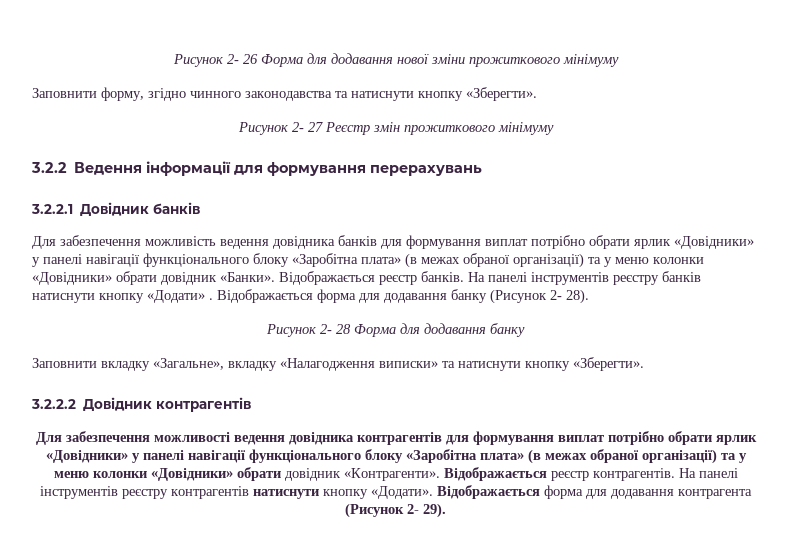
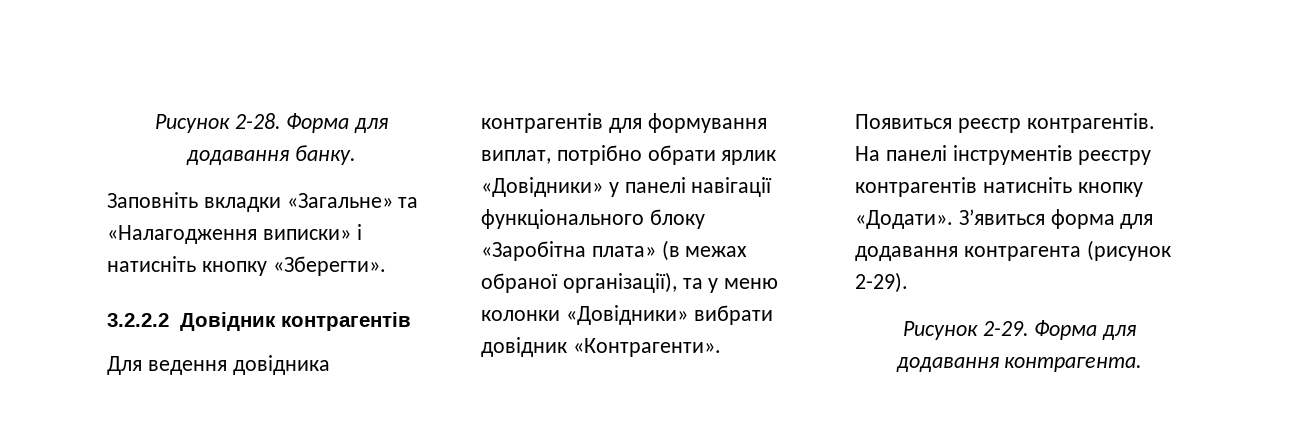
[172,53,619,67] [32,87,537,101] [237,122,554,135] [31,161,483,176] [31,202,201,216] [32,235,528,249] Рисунок 2- 26 Форма для додавання нової зміни прожиткового мінімуму // Заповнити форму, згідно чинного законодавства та натиснути кнопку «Зберегти». // Рисунок 2- 27 Реєстр змін прожиткового мінімуму // 3.2.2 Ведення інформації для формування перерахувань // 3.2.2.1 Довідник банків // Для забезпечення можливість ведення довідника банків для формування виплат -> [154,113,389,133] [186,145,356,165] [107,192,419,212] [107,224,362,244] [107,256,386,276] [107,312,411,331] [107,355,330,375] [481,113,767,133] [481,150,551,164] Рисунок 2-28. Форма для додавання банку. // Заповніть вкладки «Загальне» та «Налагодження виписки» і натисніть кнопку «Зберегти». // 3.2.2.2 Довідник контрагентів // Для ведення довідника контрагентів для формування виплат,
[513,253,704,268] [32,271,701,285] [32,289,589,304] [266,323,525,337] [32,357,644,371] [31,397,252,412] [35,431,757,445] [45,449,747,464] [53,467,281,481] організації) та у меню колонки «Довідники» обрати довідник «Банки». Відображається реєстр банків. На панелі інструментів реєстру банків натиснути кнопку «Додати» . Відображається форма для додавання банку (Рисунок 2- 28). // Рисунок 2- 28 Форма для додавання банку // Заповнити вкладку «Загальне», вкладку «Налагодження виписки» та натиснути кнопку «Зберегти». // 3.2.2.2 Довідник контрагентів // Для забезпечення можливості ведення довідника контрагентів для формування виплат потрібно обрати ярлик «Довідники» у панелі навігації функціонального блоку «Заробітна плата» (в межах обраної організації) та у меню колонки «Довідники» обрати -> [562,272,779,293] [481,305,773,325] організації), та у меню колонки «Довідники» вибрати
[443,467,547,481] Відображається -> [855,114,952,129] Появиться
[253,489,319,499] натиснути -> [982,177,1072,193] натисніть
[437,485,540,499] Відображається -> [958,209,1045,225] З’явиться
[345,503,446,518] (Рисунок 2- 29). -> [1086,240,1171,261] [855,272,908,293] [902,320,1137,340] [895,357,1143,372] (рисунок 2-29). // Рисунок 2-29. Форма для додавання контрагента.

